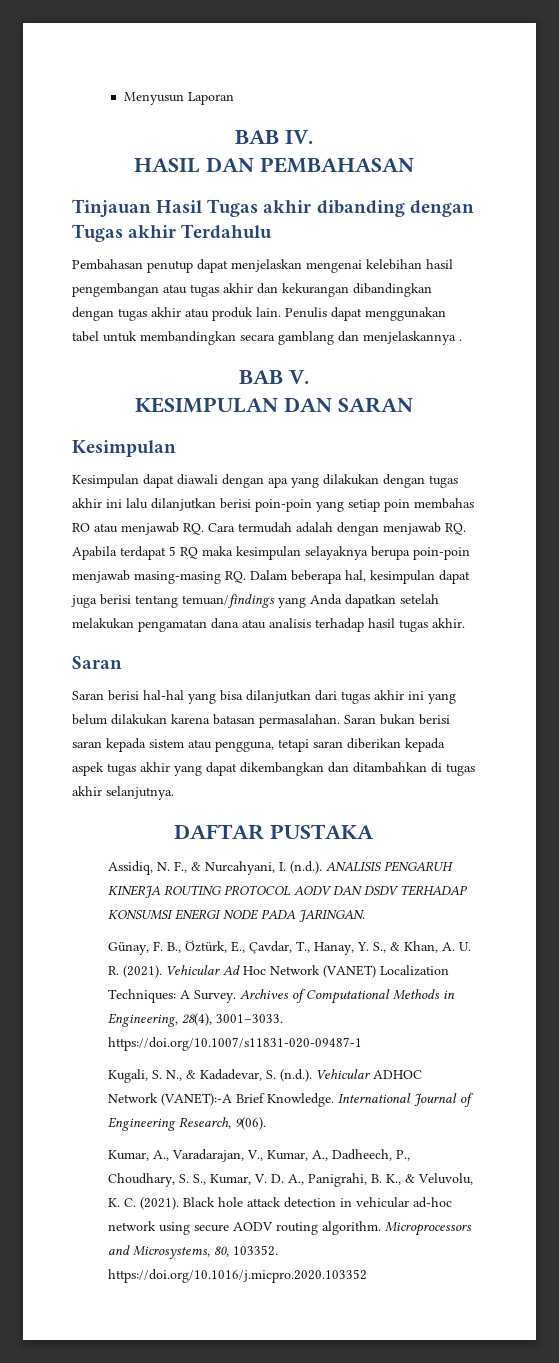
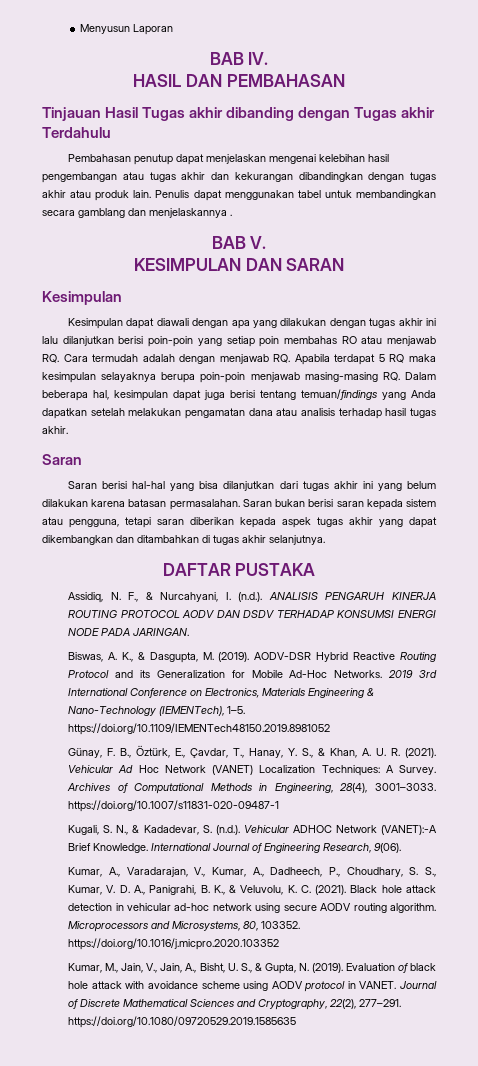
(366, 915) none -> [68,652,437,663] [68,670,437,678] [68,688,375,698] [68,706,246,716] [68,723,331,735] // Biswas, A. K., & Dasgupta, M. (2019). AODV-DSR Hybrid Reactive Routing Protocol and its Generalization for Mobile Ad-Hoc Networks. 2019 3rd International Conference on Electronics, Materials Engineering & Nano-Technology (IEMENTech), 1–5. https://doi.org/10.1109/IEMENTech48150.2019.8981052
(368, 1276) none -> [68,963,437,974] [68,981,438,992] [68,999,402,1010] [68,1016,297,1028] // Kumar, M., Jain, V., Jain, A., Bisht, U. S., & Gupta, N. (2019). Evaluation of black hole attack with avoidance scheme using AODV protocol in VANET. Journal of Discrete Mathematical Sciences and Cryptography, 22(2), 277–291. https://doi.org/10.1080/09720529.2019.1585635

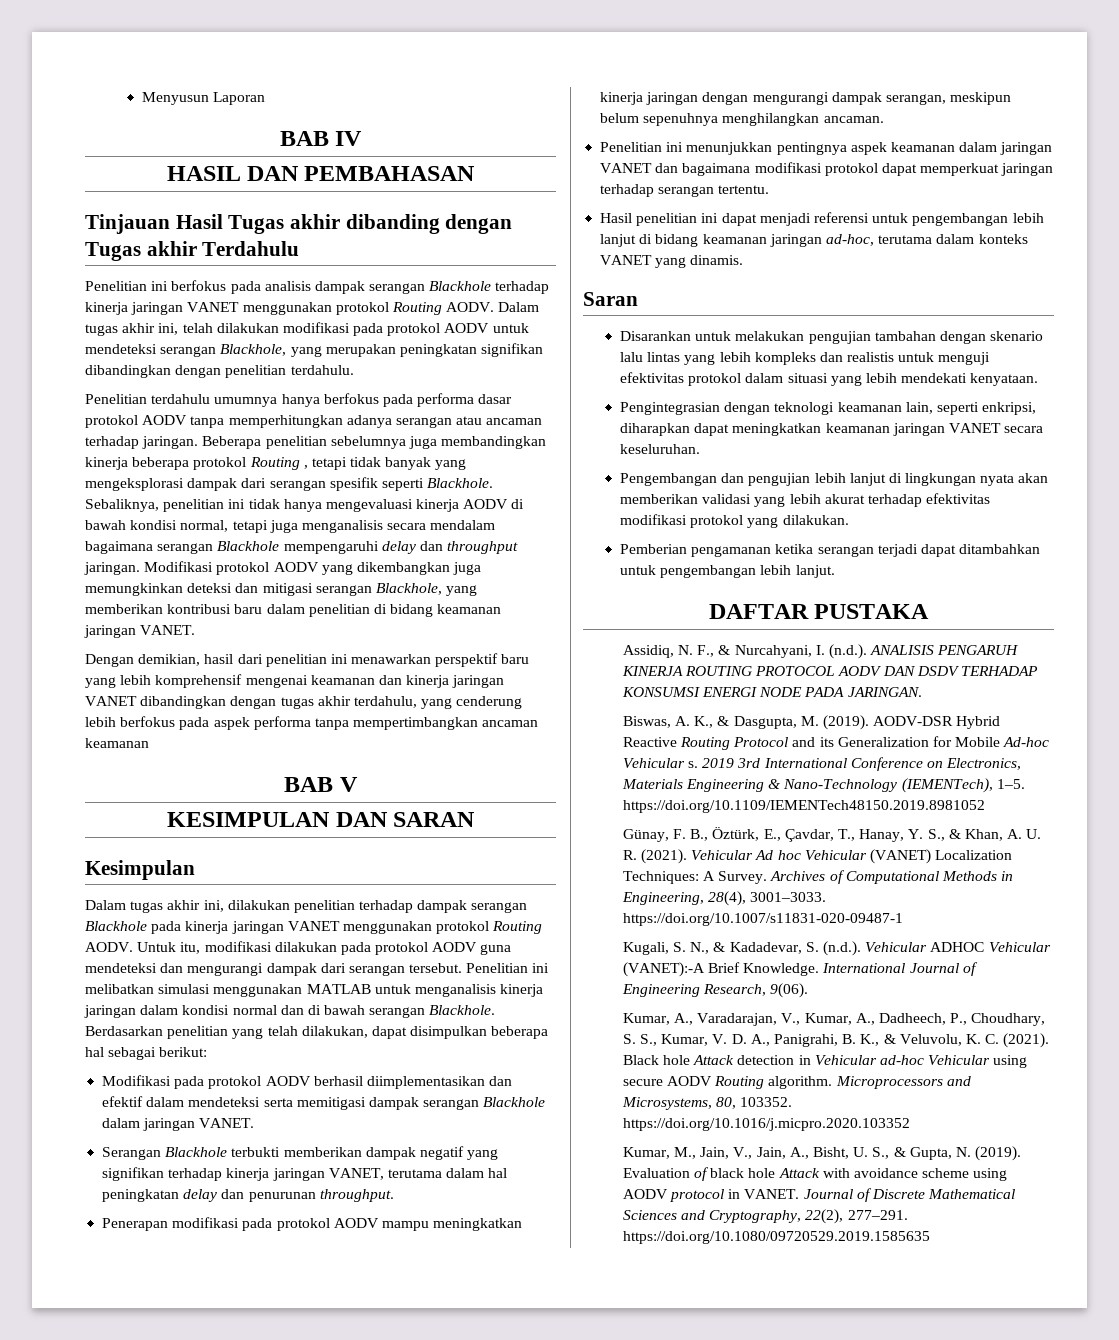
[248,52,269,65] IV. -> [335,131,363,146] IV
[67,154,389,165] [42,172,436,183] [42,190,436,201] [42,208,232,218] [211,236,267,249] Pembahasan penutup dapat menjelaskan mengenai kelebihan hasil pengembangan atau tugas akhir dan kekurangan dibandingkan dengan tugas akhir atau produk lain. Penulis dapat menggunakan tabel untuk membandingkan secara gamblang dan menjelaskannya . // BAB V. -> [85,280,550,294] [85,302,540,315] [85,322,529,336] [85,343,544,357] [85,365,354,378] [85,393,513,407] [85,415,543,428] [85,436,547,449] [85,457,467,470] [85,477,494,491] [85,499,525,512] [85,520,496,533] [85,541,519,554] [84,561,482,575] [85,583,478,596] [85,604,502,617] [84,625,196,638] [85,653,530,667] [85,674,505,688] [85,696,523,709] [85,716,539,730] [85,738,149,748] [284,777,358,792] Penelitian ini berfokus pada analisis dampak serangan Blackhole terhadap kinerja jaringan VANET menggunakan protokol Routing AODV. Dalam tugas akhir ini, telah dilakukan modifikasi pada protokol AODV untuk mendeteksi serangan Blackhole, yang merupakan peningkatan signifikan dibandingkan dengan penelitian terdahulu. // Penelitian terdahulu umumnya hanya berfokus pada performa dasar protokol AODV tanpa memperhitungkan adanya serangan atau ancaman terhadap jaringan. Beberapa penelitian sebelumnya juga membandingkan kinerja beberapa protokol Routing , tetapi tidak banyak yang mengeksplorasi dampak dari serangan spesifik seperti Blackhole. Sebaliknya, penelitian ini tidak hanya mengevaluasi kinerja AODV di bawah kondisi normal, tetapi juga menganalisis secara mendalam bagaimana serangan Blackhole mempengaruhi delay dan throughput jaringan. Modifikasi protokol AODV yang dikembangkan juga memungkinkan deteksi dan mitigasi serangan Blackhole, yang memberikan kontribusi baru dalam penelitian di bidang keamanan jaringan VANET. // Dengan demikian, hasil dari penelitian ini menawarkan perspektif baru yang lebih komprehensif mengenai keamanan dan kinerja jaringan VANET dibandingkan dengan tugas akhir terdahulu, yang cenderung lebih berfokus pada aspek performa tanpa mempertimbangkan ancaman keamanan // BAB V
[67,318,436,329] [42,336,436,347] [42,354,436,365] [42,372,437,383] [42,389,436,401] [42,408,436,419] [42,426,68,434] [42,454,82,465] [67,481,436,491] [42,499,437,510] [42,517,437,528] [42,535,325,545] Kesimpulan dapat diawali dengan apa yang dilakukan dengan tugas akhir ini lalu dilanjutkan berisi poin-poin yang setiap poin membahas RO atau menjawab RQ. Cara termudah adalah dengan menjawab RQ. Apabila terdapat 5 RQ maka kesimpulan selayaknya berupa poin-poin menjawab masing-masing RQ. Dalam beberapa hal, kesimpulan dapat juga berisi tentang temuan/findings yang Anda dapatkan setelah melakukan pengamatan dana atau analisis terhadap hasil tugas akhir. // Saran // Saran berisi hal-hal yang bisa dilanjutkan dari tugas akhir ini yang belum dilakukan karena batasan permasalahan. Saran bukan berisi saran kepada sistem atau pengguna, tetapi saran diberikan kepada aspek tugas akhir yang dapat dikembangkan dan ditambahkan di tugas akhir selanjutnya. -> [85,900,528,913] [85,921,543,934] [85,941,512,955] [85,963,550,976] [85,984,544,997] [84,1005,496,1018] [85,1026,549,1039] [85,1047,208,1060] [102,1075,513,1089] [102,1096,546,1110] [102,1118,255,1131] [102,1146,499,1160] [102,1167,508,1181] [102,1189,394,1202] [102,1217,523,1231] [600,92,1012,105] [600,113,884,126] [600,142,1053,155] [600,162,1054,176] [600,184,770,197] [600,212,1044,226] [600,234,1028,247] [600,255,744,268] [583,292,638,306] [619,331,1044,344] [619,352,991,365] [619,372,1039,386] [619,402,1037,415] [619,423,1044,436] [619,444,700,454] [619,473,1049,486] [619,493,991,507] [619,514,849,528] [619,544,1041,557] [619,565,835,578] Dalam tugas akhir ini, dilakukan penelitian terhadap dampak serangan Blackhole pada kinerja jaringan VANET menggunakan protokol Routing AODV. Untuk itu, modifikasi dilakukan pada protokol AODV guna mendeteksi dan mengurangi dampak dari serangan tersebut. Penelitian ini melibatkan simulasi menggunakan MATLAB untuk menganalisis kinerja jaringan dalam kondisi normal dan di bawah serangan Blackhole. Berdasarkan penelitian yang telah dilakukan, dapat disimpulkan beberapa hal sebagai berikut: // Modifikasi pada protokol AODV berhasil diimplementasikan dan efektif dalam mendeteksi serta memitigasi dampak serangan Blackhole dalam jaringan VANET. // Serangan Blackhole terbukti memberikan dampak negatif yang signifikan terhadap kinerja jaringan VANET, terutama dalam hal peningkatan delay dan penurunan throughput. // Penerapan modifikasi pada protokol AODV mampu meningkatkan kinerja jaringan dengan mengurangi dampak serangan, meskipun belum sepenuhnya menghilangkan ancaman. // Penelitian ini menunjukkan pentingnya aspek keamanan dalam jaringan VANET dan bagaimana modifikasi protokol dapat memperkuat jaringan terhadap serangan tertentu. // Hasil penelitian ini dapat menjadi referensi untuk pengembangan lebih lanjut di bidang keamanan jaringan ad-hoc, terutama dalam konteks VANET yang dinamis. // Saran // Disarankan untuk melakukan pengujian tambahan dengan skenario lalu lintas yang lebih kompleks dan realistis untuk menguji efektivitas protokol dalam situasi yang lebih mendekati kenyataan. // Pengintegrasian dengan teknologi keamanan lain, seperti enkripsi, diharapkan dapat meningkatkan keamanan jaringan VANET secara keseluruhan. // Pengembangan dan pengujian lebih lanjut di lingkungan nyata akan memberikan validasi yang lebih akurat terhadap efektivitas modifikasi protokol yang dilakukan. // Pemberian pengamanan ketika serangan terjadi dapat ditambahkan untuk pengembangan lebih lanjut.
[289,670,383,678] Ad-Hoc Networks. -> [1003,737,1050,747] [622,758,699,768] Ad-hoc Vehicular s.
[138,765,206,773] Hoc Network -> [777,850,867,860] hoc Vehicular
[335,825,377,833] Network -> [988,942,1051,952] Vehicular
[405,885,436,893] attack -> [693,1055,735,1065] Attack
[127,903,252,911] vehicular ad-hoc network -> [814,1055,991,1065] Vehicular ad-hoc Vehicular
[353,903,387,913] routing -> [714,1076,765,1089] Routing
[91,981,122,989] attack -> [778,1168,820,1178] Attack

